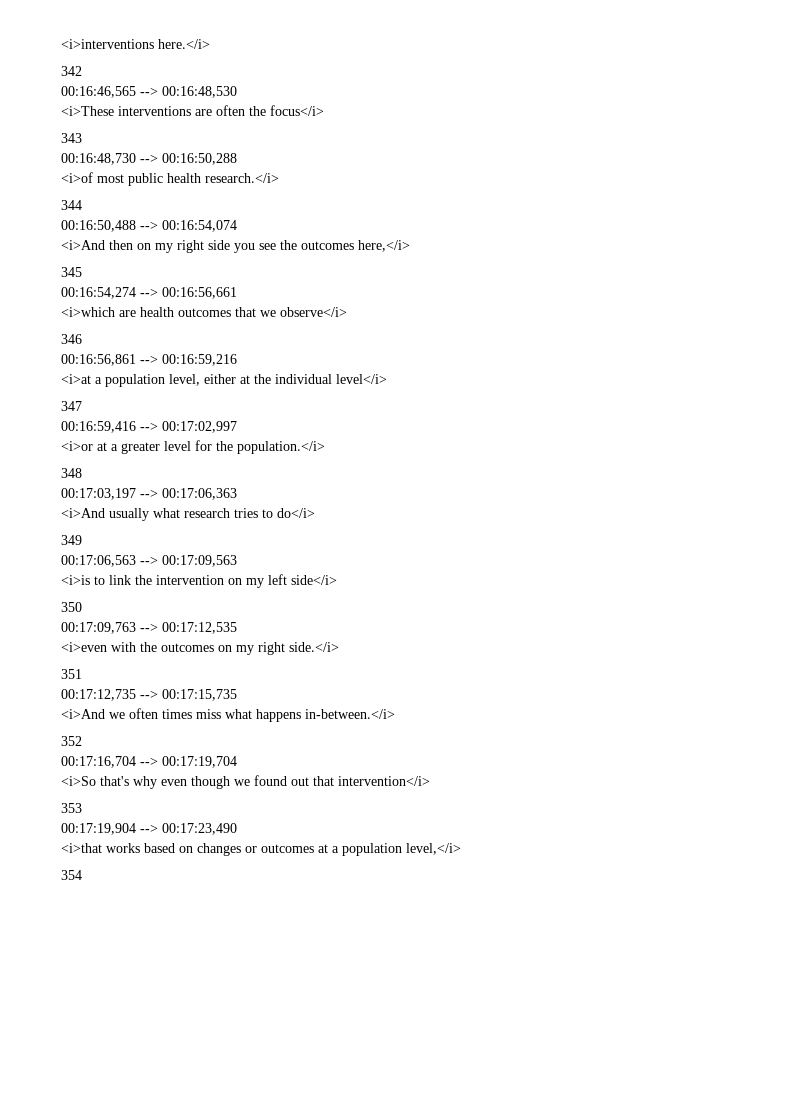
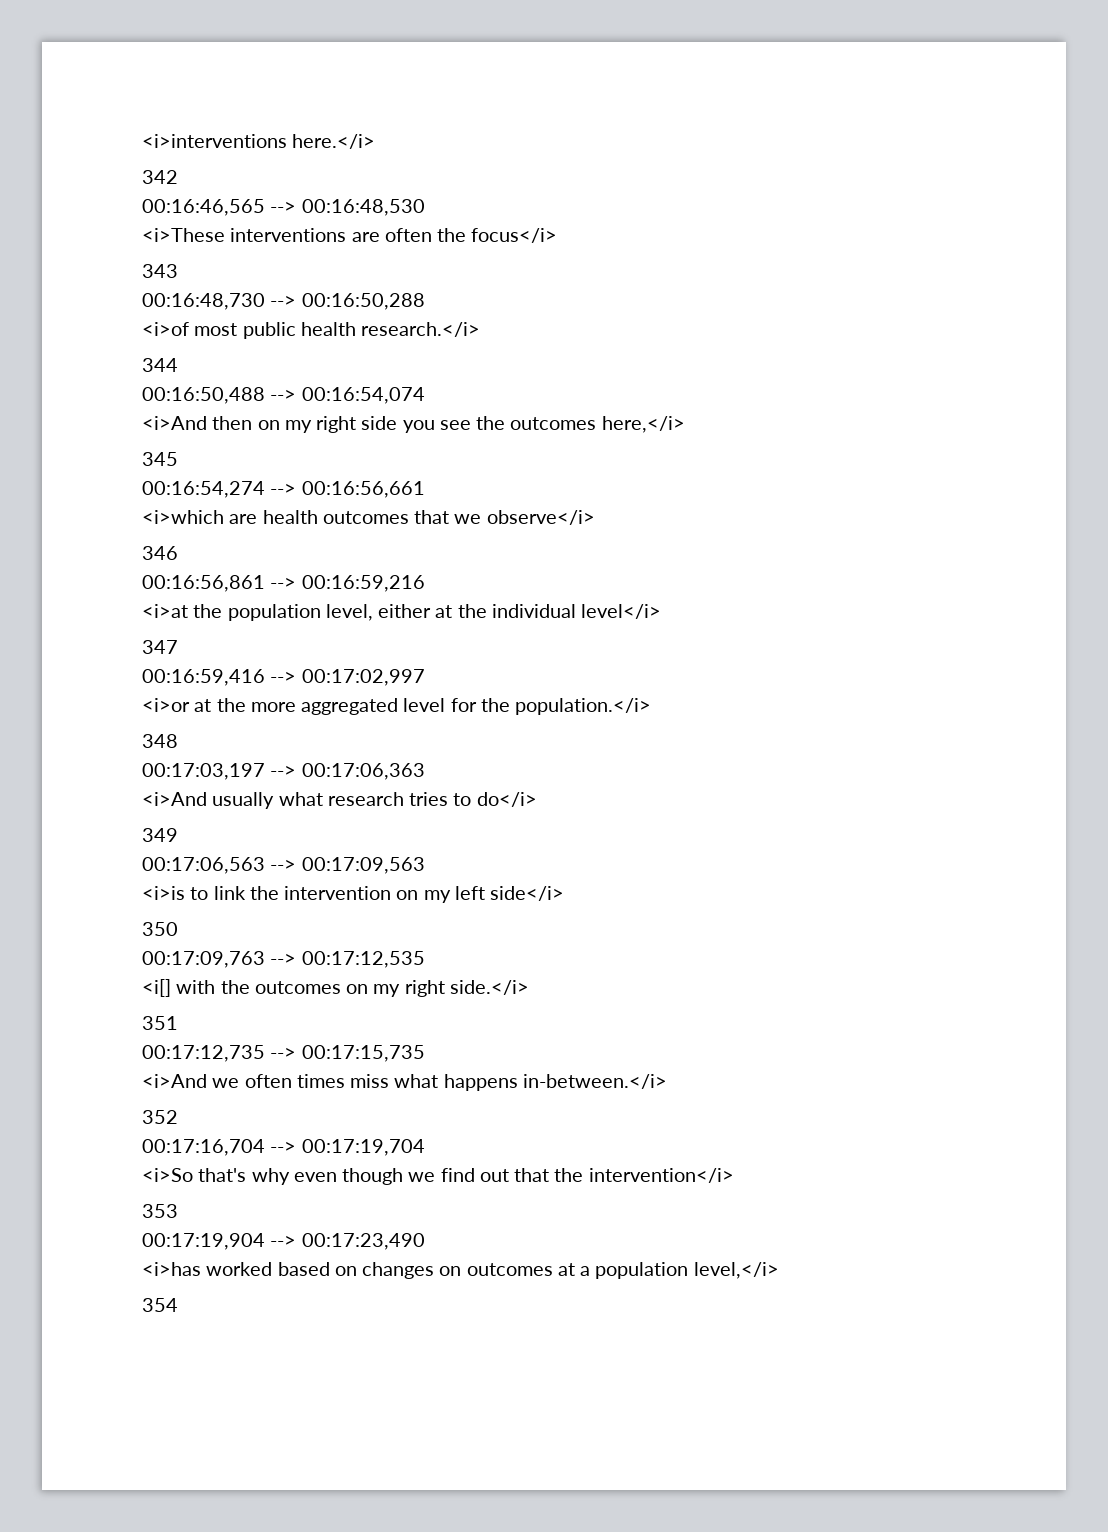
[95,377,102,384] a -> [193,604,223,618] the
[111,442,160,454] a greater -> [216,698,399,715] the more aggregated
[61,642,107,652] <i>even -> [142,979,171,997] <i[]
[254,775,287,786] found -> [440,1168,475,1182] find
(334, 781) none -> [554,1168,584,1182] the
[61,843,140,853] <i>that works -> [142,1262,273,1276] <i>has worked
[245,846,257,853] or -> [439,1266,462,1276] on

